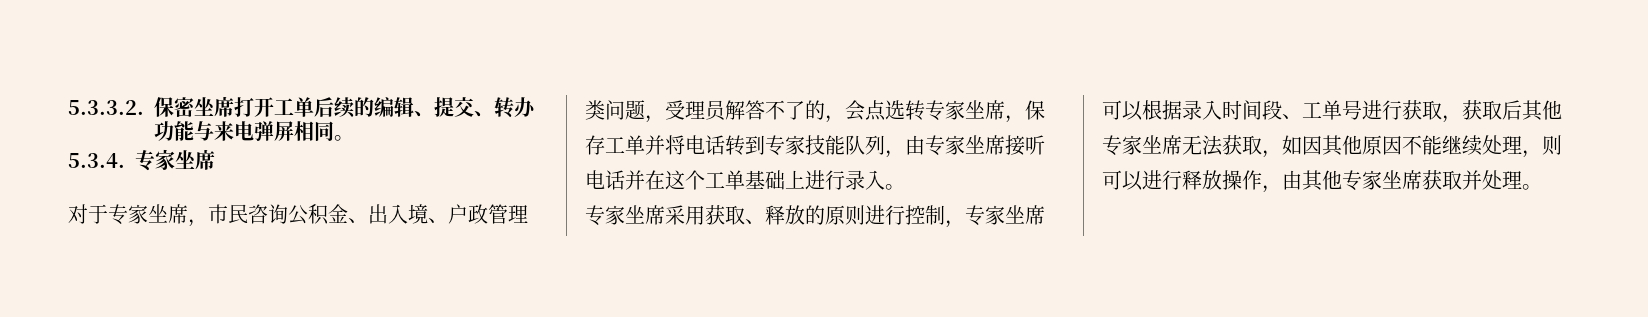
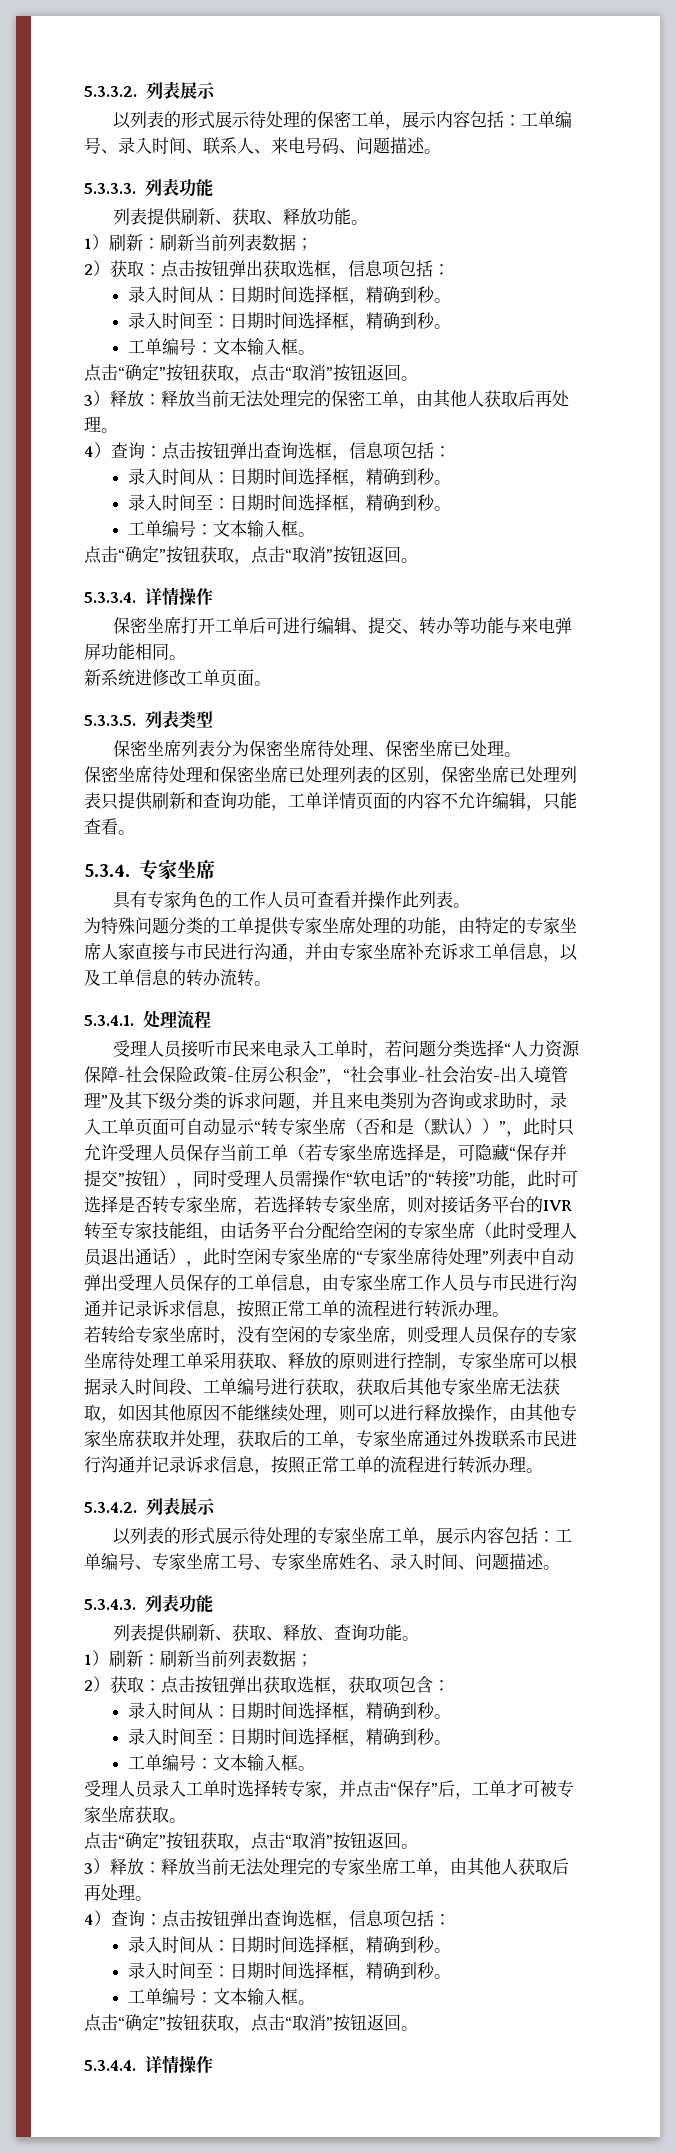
(144, 107) none -> [145,81,216,100] [112,111,572,130] [84,137,441,154] [84,178,213,197] [112,208,368,226] [84,234,313,251] [84,260,450,279] [127,285,451,305] [127,311,451,331] [127,338,315,355] [84,364,418,383] [84,389,569,409] [84,416,118,433] [84,442,451,461] [127,467,451,487] [127,493,451,513] [127,520,315,537] [84,546,418,565] [84,587,213,606] 列表展示 // 以列表的形式展示待处理的保密工单，展示内容包括：工单编号、录入时间、联系人、来电号码、问题描述。 // 5.3.3.3.列表功能 // 列表提供刷新、获取、释放功能。 // 1）刷新：刷新当前列表数据； // 2）获取：点击按钮弹出获取选框，信息项包括： // 录入时间从：日期时间选择框，精确到秒。 // 录入时间至：日期时间选择框，精确到秒。 // 工单编号：文本输入框。 // 点击“确定”按钮获取，点击“取消”按钮返回。 // 3）释放：释放当前无法处理完的保密工单，由其他人获取后再处理。 // 4）查询：点击按钮弹出查询选框，信息项包括： // 录入时间从：日期时间选择框，精确到秒。 // 录入时间至：日期时间选择框，精确到秒。 // 工单编号：文本输入框。 // 点击“确定”按钮获取，点击“取消”按钮返回。 // 5.3.3.4.详情操作 //
[334,97,374,118] 续的 -> [265,617,317,634] 可进行
(536, 107) none -> [452,617,470,634] 等
(294, 131) none -> [101,643,135,660] 功能
[68,149,215,171] [68,204,528,227] [585,100,1045,123] [585,135,1045,158] [585,170,905,190] [585,205,665,226] 5.3.4.专家坐席 // 对于专家坐席，市民咨询公积金、出入境、户政管理类问题，受理员解答不了的，会点选转专家坐席，保存工单并将电话转到专家技能队列，由专家坐席接听电话并在这个工单基础上进行录入。 // 专家坐席 -> [84,669,271,687] [84,710,213,729] [112,739,521,757] [84,765,577,785] [84,792,577,811] [84,818,135,835] [84,859,215,880] [112,891,470,909] [84,916,577,936] [84,942,578,962] [84,969,271,987] [84,1010,211,1029] [112,1039,580,1059] [84,1066,568,1085] [84,1091,567,1111] [84,1117,574,1137] [84,1143,567,1163] [84,1170,578,1189] [84,1195,572,1215] [84,1221,577,1241] [84,1247,574,1267] [84,1273,577,1293] [84,1300,509,1319] [84,1325,577,1345] [84,1351,203,1369] 新系统进修改工单页面。 // 5.3.3.5.列表类型 // 保密坐席列表分为保密坐席待处理、保密坐席已处理。 // 保密坐席待处理和保密坐席已处理列表的区别，保密坐席已处理列表只提供刷新和查询功能，工单详情页面的内容不允许编辑，只能查看。 // 5.3.4.专家坐席 // 具有专家角色的工作人员可查看并操作此列表。 // 为特殊问题分类的工单提供专家坐席处理的功能，由特定的专家坐席人家直接与市民进行沟通，并由专家坐席补充诉求工单信息，以及工单信息的转办流转。 // 5.3.4.1.处理流程 // 受理人员接听市民来电录入工单时，若问题分类选择“人力资源保障-社会保险政策-住房公积金”，“社会事业-社会治安-出入境管理”及其下级分类的诉求问题，并且来电类别为咨询或求助时，录入工单页面可自动显示“转专家坐席（否和是（默认））”，此时只允许受理人员保存当前工单（若专家坐席选择是，可隐藏“保存并提交”按钮），同时受理人员需操作“软电话”的“转接”功能，此时可选择是否转专家坐席，若选择转专家坐席，则对接话务平台的IVR转至专家技能组，由话务平台分配给空闲的专家坐席（此时受理人员退出通话），此时空闲专家坐席的“专家坐席待处理”列表中自动弹出受理人员保存的工单信息，由专家坐席工作人员与市民进行沟通并记录诉求信息，按照正常工单的流程进行转派办理。 // 若转给专家坐席时，没有空闲的专家坐席，则受理人员保存的专家坐席待处理工单
(1342, 110) none -> [237,1378,254,1395] 编
[1522,184,1542,190] 。 -> [220,1429,577,1449] [84,1456,543,1475] [84,1497,216,1516] [112,1526,572,1546] [84,1552,560,1571] [84,1594,213,1613] [112,1624,419,1642] [84,1650,313,1667] [84,1676,450,1695] [127,1701,451,1721] [127,1727,451,1747] [127,1754,315,1771] [84,1779,574,1799] [84,1805,186,1824] [84,1832,418,1851] [84,1857,569,1877] [84,1884,152,1901] [84,1910,451,1929] [127,1935,451,1955] [127,1961,451,1981] [127,1988,315,2005] [84,2014,418,2033] [84,2055,213,2074] ，获取后的工单，专家坐席通过外拨联系市民进行沟通并记录诉求信息，按照正常工单的流程进行转派办理。 // 5.3.4.2.列表展示 // 以列表的形式展示待处理的专家坐席工单，展示内容包括：工单编号、专家坐席工号、专家坐席姓名、录入时间、问题描述。 // 5.3.4.3.列表功能 // 列表提供刷新、获取、释放、查询功能。 // 1）刷新：刷新当前列表数据； // 2）获取：点击按钮弹出获取选框，获取项包含： // 录入时间从：日期时间选择框，精确到秒。 // 录入时间至：日期时间选择框，精确到秒。 // 工单编号：文本输入框。 // 受理人员录入工单时选择转专家，并点击“保存”后，工单才可被专家坐席获取。 // 点击“确定”按钮获取，点击“取消”按钮返回。 // 3）释放：释放当前无法处理完的专家坐席工单，由其他人获取后再处理。 // 4）查询：点击按钮弹出查询选框，信息项包括： // 录入时间从：日期时间选择框，精确到秒。 // 录入时间至：日期时间选择框，精确到秒。 // 工单编号：文本输入框。 // 点击“确定”按钮获取，点击“取消”按钮返回。 // 5.3.4.4.详情操作

